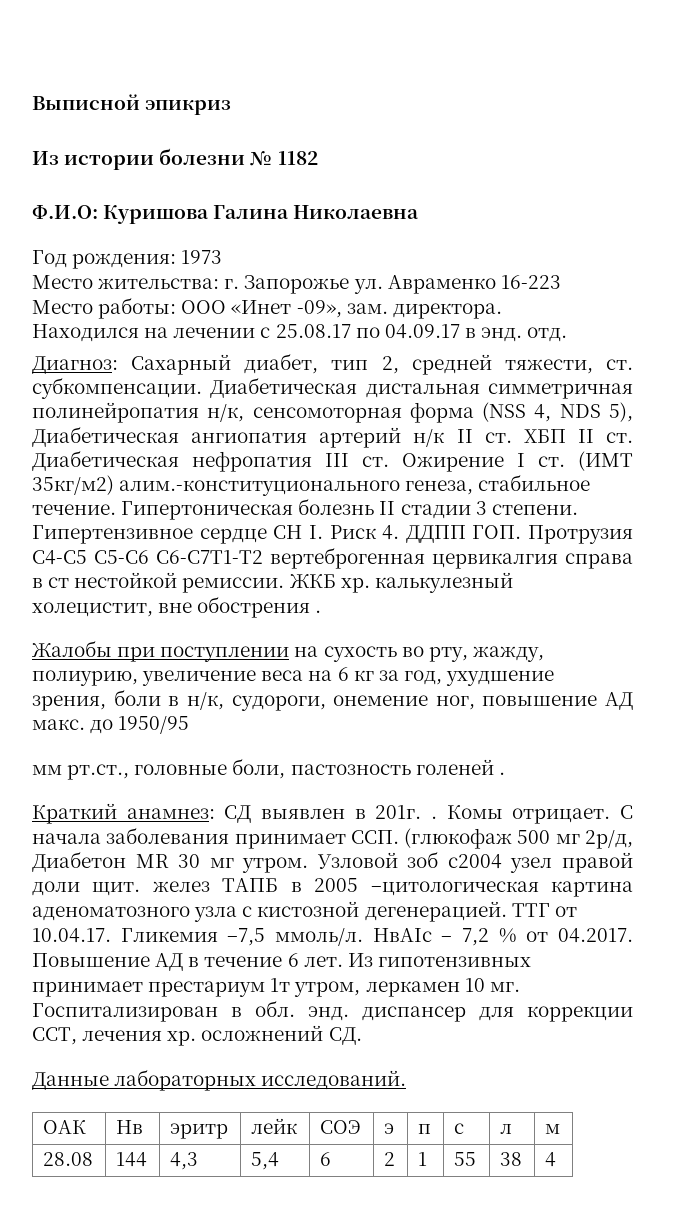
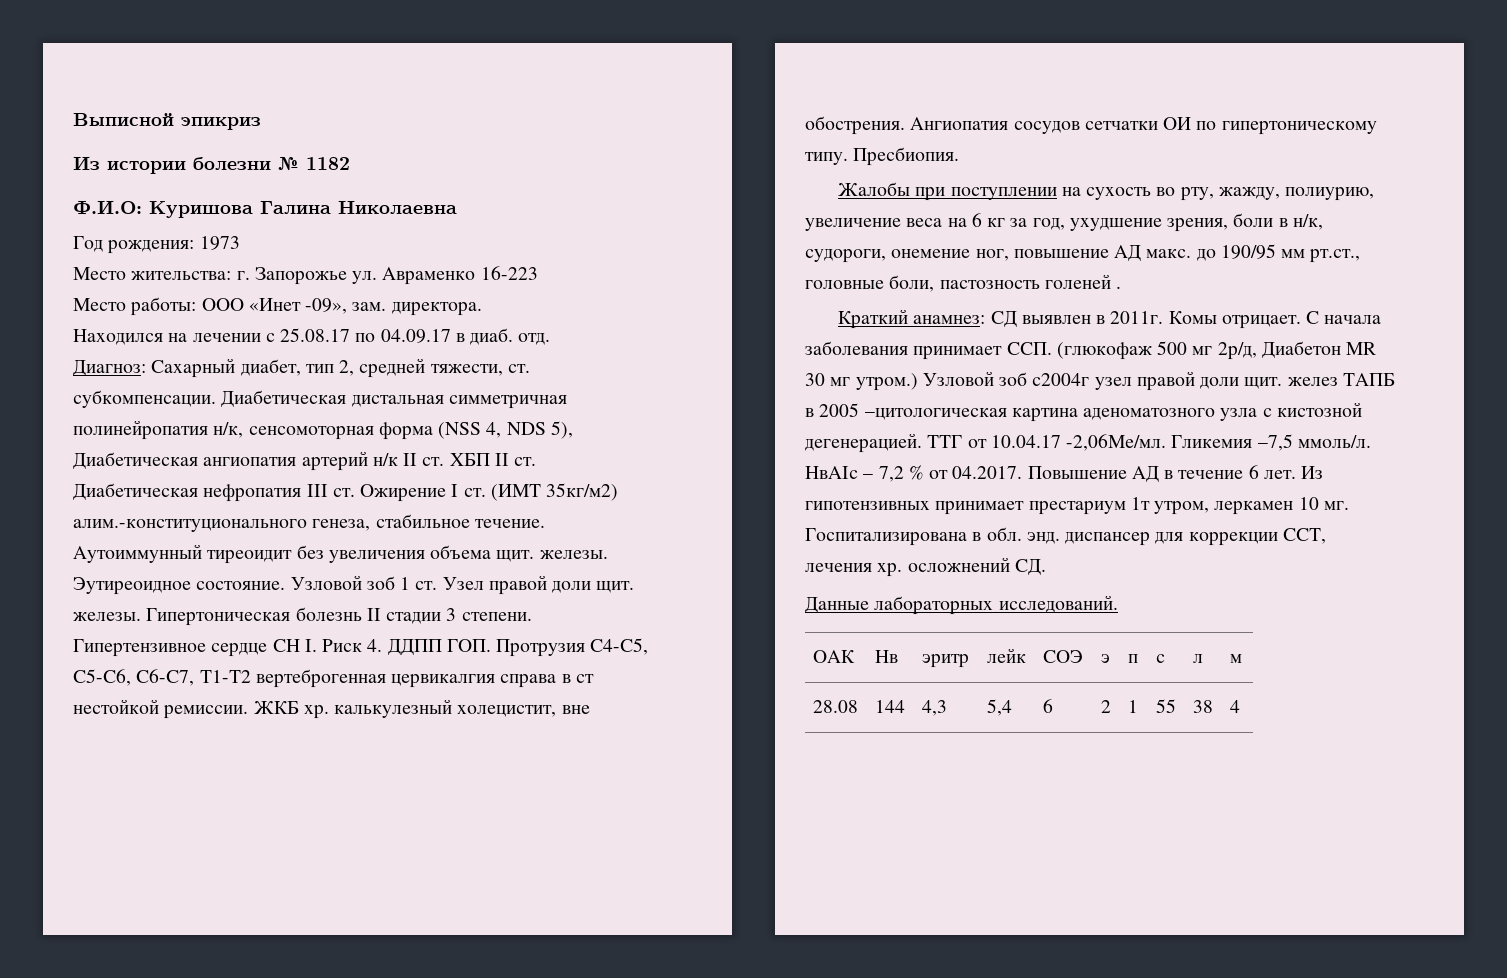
[481,327,523,342] энд. -> [470,328,514,345] диаб.
(116, 509) none -> [73,544,608,564] [73,575,635,595] [73,612,141,621] Аутоиммунный тиреоидит без увеличения объема щит. железы. Эутиреоидное состояние. Узловой зоб 1 ст. Узел правой доли щит. железы.
[32,550,263,565] С4-С5 С5-С6 С6-С7Т1-Т2 -> [590,638,649,655] [73,669,251,686] С4-С5, С5-С6, С6-С7, Т1-Т2
[197,596,322,618] обострения . -> [805,116,1377,135] [805,147,960,166] обострения. Ангиопатия сосудов сетчатки ОИ по гипертоническому типу. Пресбиопия.
[118,716,190,734] 1950/95 // -> [1220,244,1276,259] 190/95
[375,805,438,819] 201г. . -> [1110,311,1164,324] 2011г.
[242,851,502,873] утром. Узловой зоб с2004 -> [855,371,1090,391] утром.) Узловой зоб с2004г
[32,928,111,943] 10.04.17. -> [990,434,1167,451] 10.04.17 -2,06Ме/мл.
[32,1003,218,1022] Госпитализирован -> [805,528,967,546] Госпитализирована

